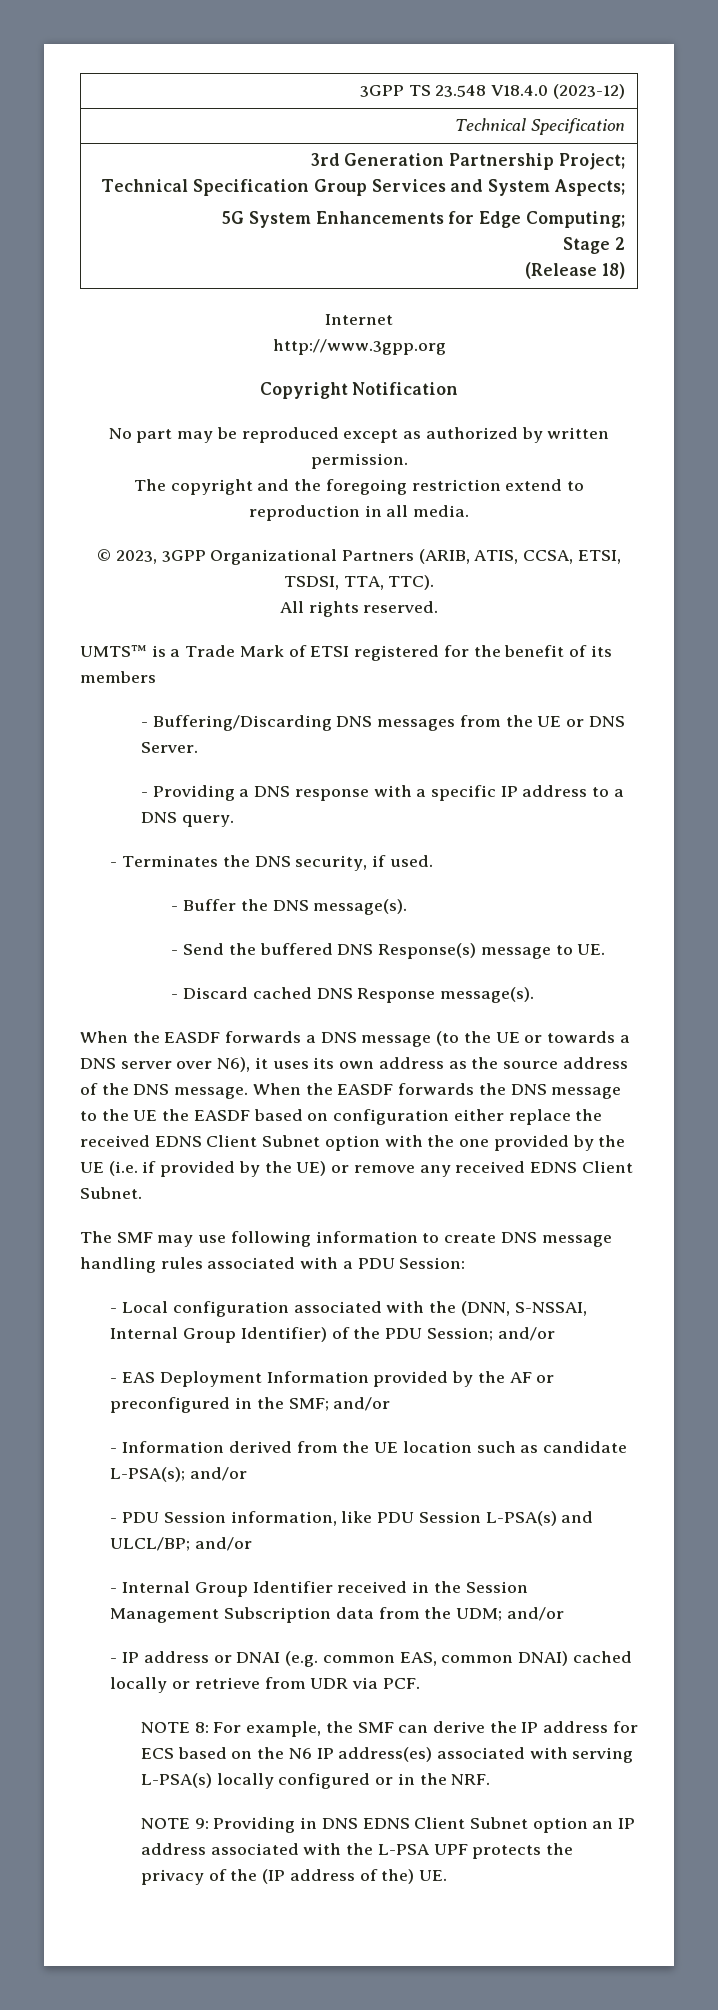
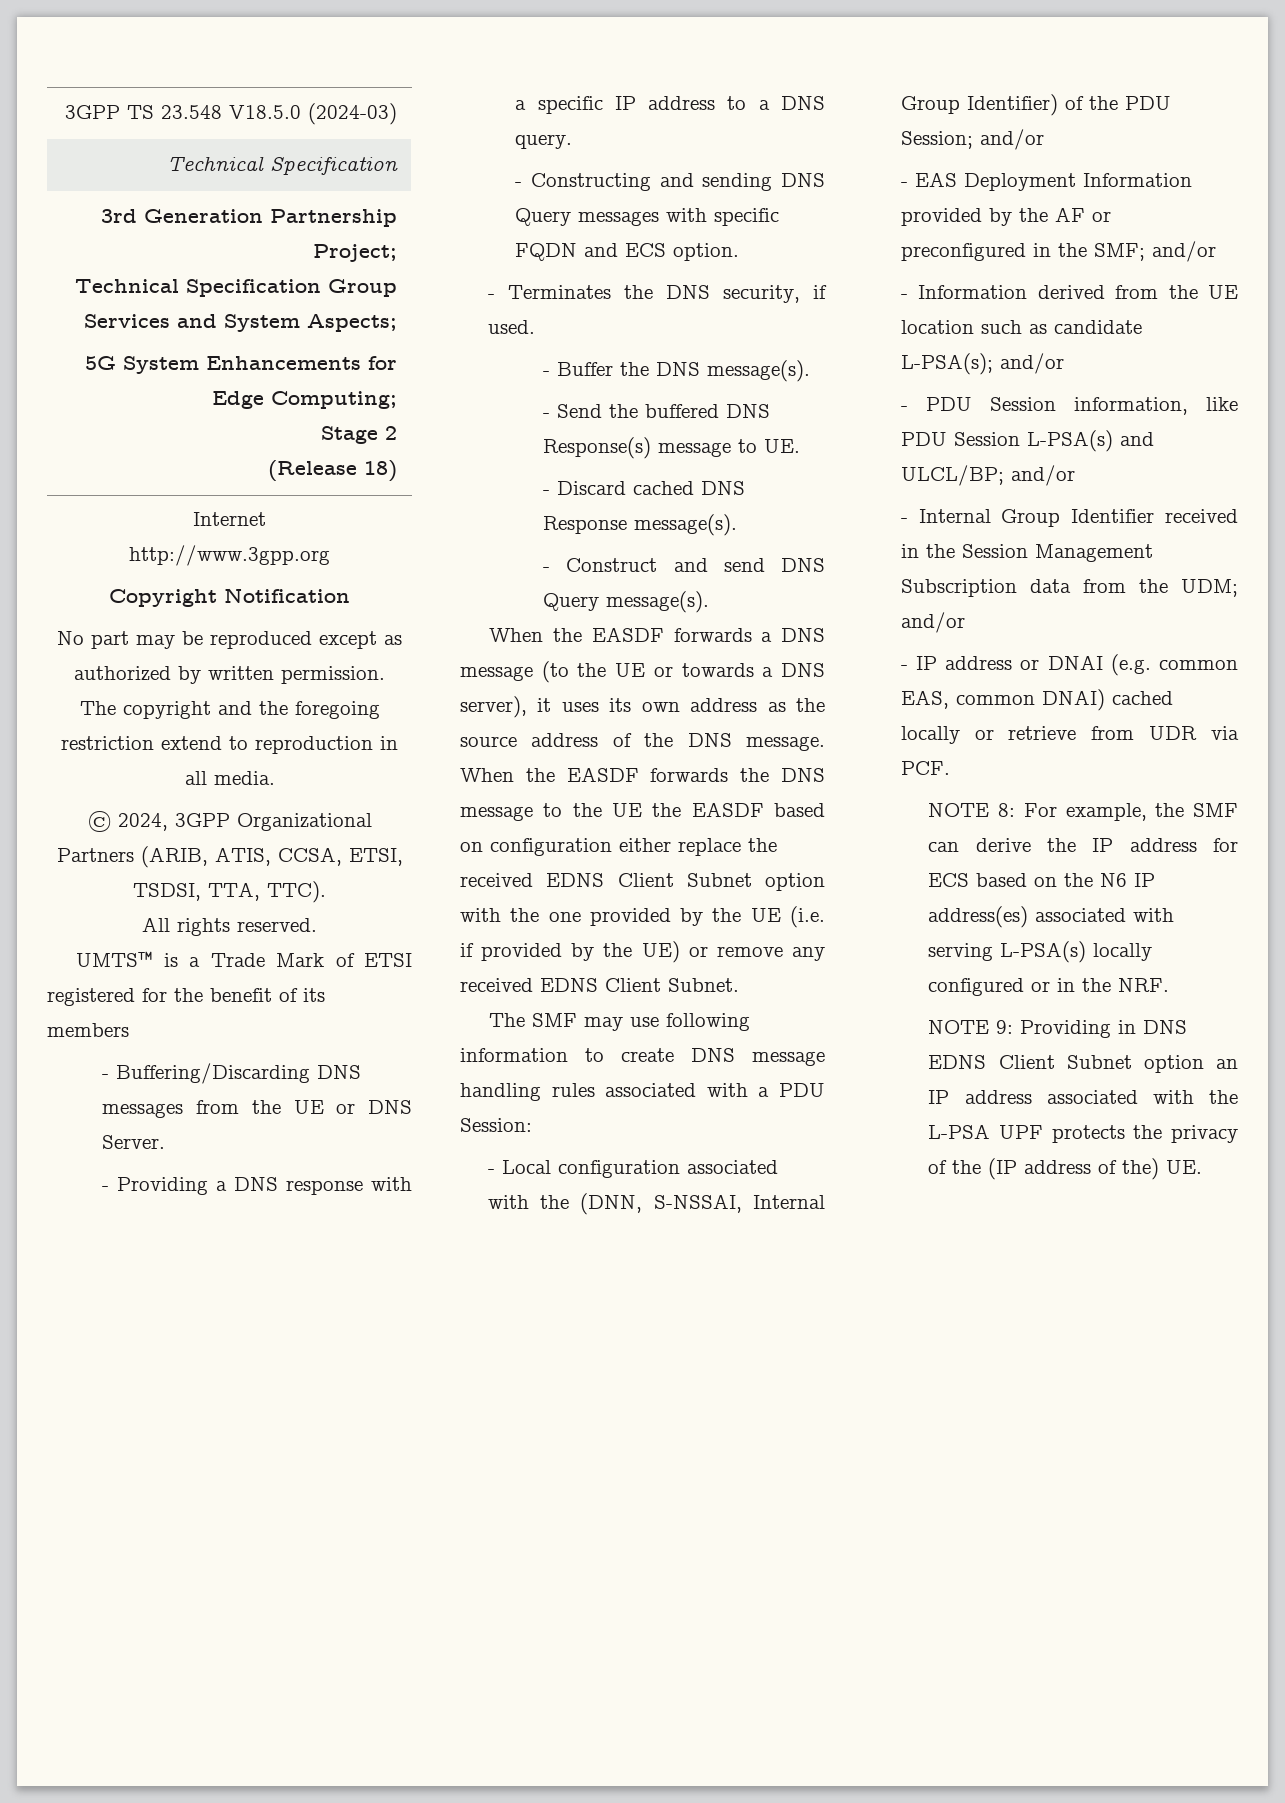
[491,84,625,99] V18.4.0 (2023-12) -> [228,103,397,125] V18.5.0 (2024-03)
[115,550,157,564] 2023, -> [117,813,168,831] 2024,
(234, 821) none -> [515,173,825,191] [515,208,780,226] [515,243,740,261] // - Constructing and sending DNS Query messages with specific FQDN and ECS option.
(535, 995) none -> [543,558,825,572] [543,591,710,613] // - Construct and send DNS Query message(s).
[120,1057,251,1072] server over N6), -> [460,696,527,718] server),

